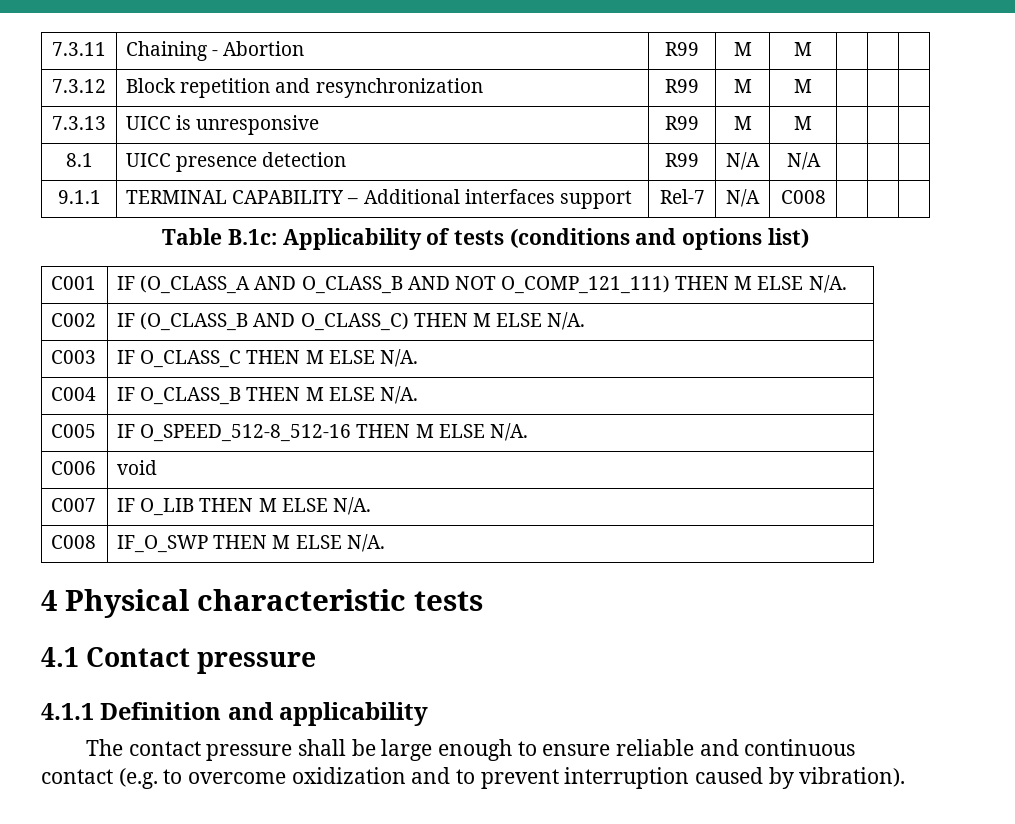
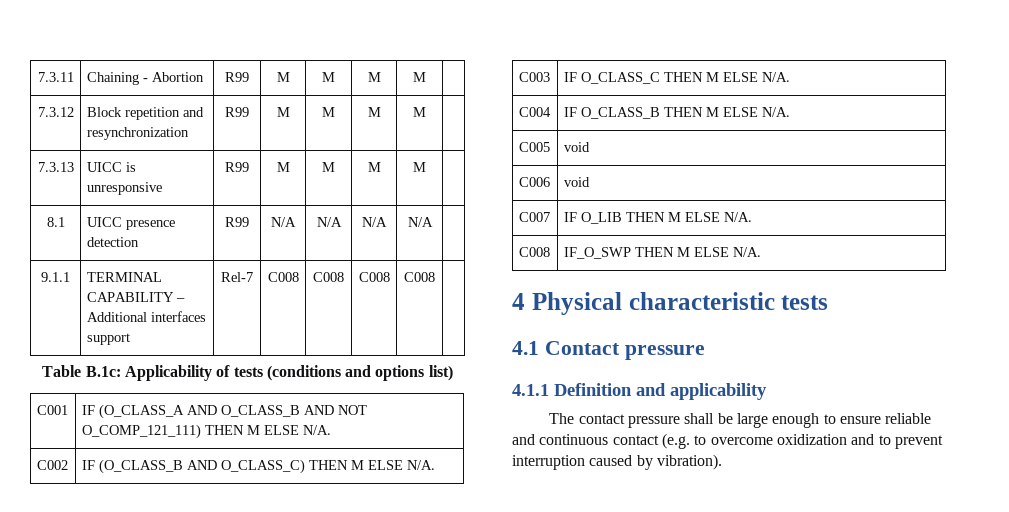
(812, 49) | -> [367,72,381,82] [413,72,426,82] M | M
(812, 86) | -> [367,107,381,117] [413,107,426,117] M | M
(812, 123) | -> [367,162,381,172] [413,162,426,172] M | M
(821, 161) | -> [362,217,387,227] [407,217,433,227] N/A | N/A
[726,189,760,207] [780,190,826,204] N/A | C008 | | -> [267,272,299,282] [313,272,344,282] [358,272,390,282] [404,272,435,282] C008 | C008 | C008 | C008
[117,423,528,442] IF O_SPEED_512-8_512-16 THEN M ELSE N/A. -> [563,142,590,152] void

